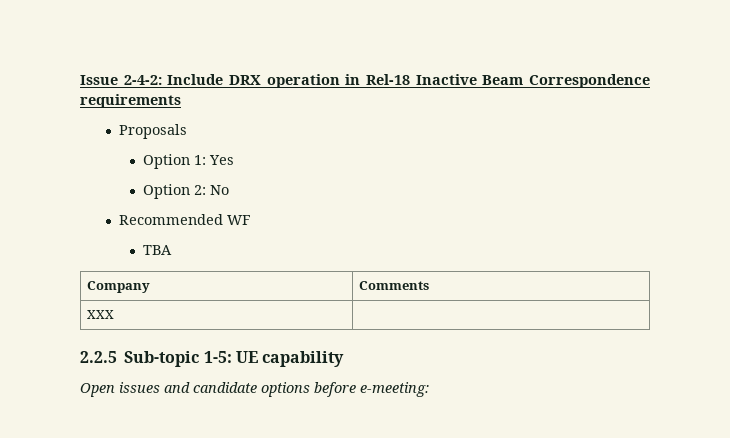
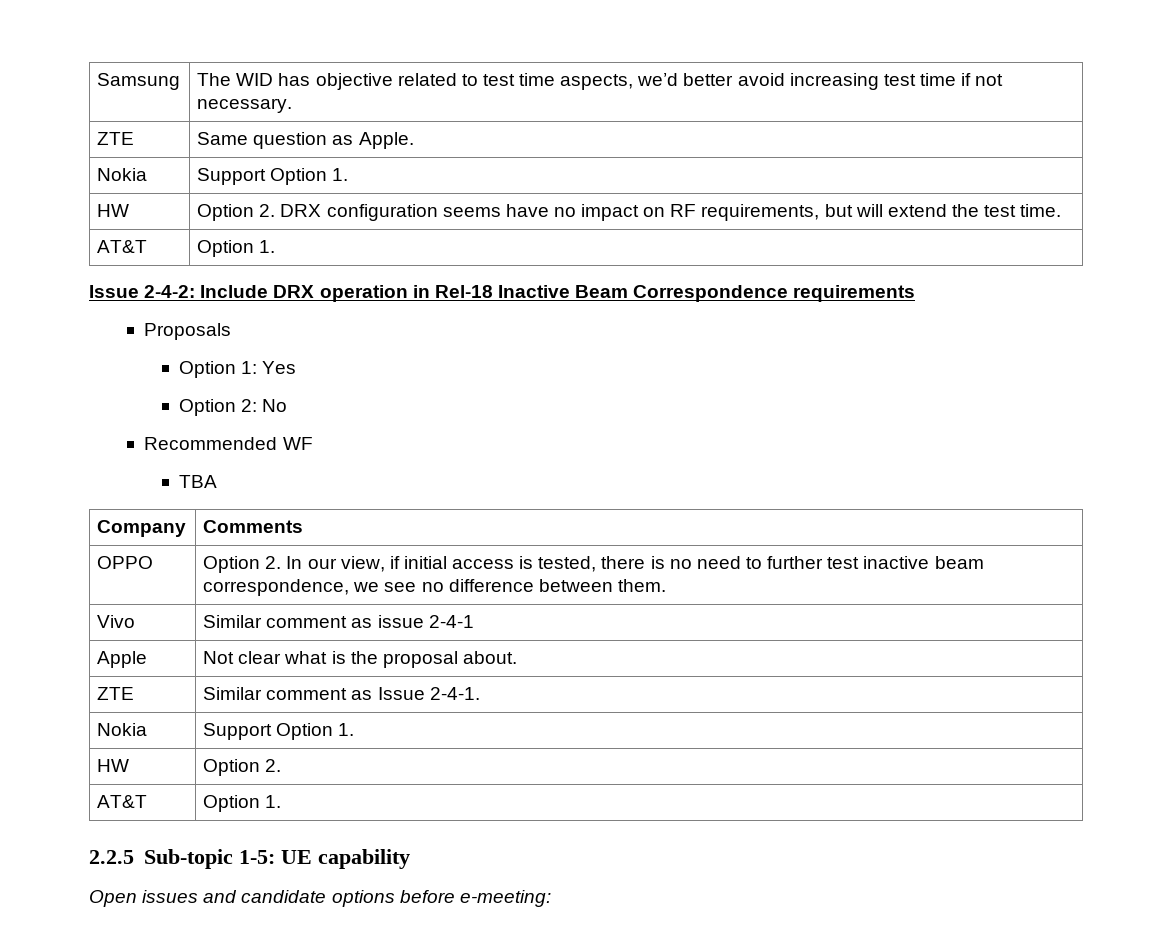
(80, 80) none -> [97,73,181,90] [197,73,1004,90] [197,98,293,113] [97,132,135,145] [197,132,414,149] [97,168,148,181] [197,168,349,185] [97,204,130,217] [197,204,1062,221] [97,240,148,253] [197,240,276,257] Samsung | The WID has objective related to test time aspects, we’d better avoid increasing test time if not necessary. // ZTE | Same question as Apple. // Nokia | Support Option 1. // HW | Option 2. DRX configuration seems have no impact on RF requirements, but will extend the test time. // AT&T | Option 1. //
[86,310,114,319] XXX | -> [97,556,154,569] [203,556,984,573] [203,579,666,596] [97,615,136,628] [203,615,474,628] [97,651,148,668] [203,651,517,668] [97,687,135,700] [203,687,480,700] [97,723,148,736] [203,723,355,740] [97,759,130,772] [203,759,282,776] [97,795,148,808] [203,795,282,812] OPPO | Option 2. In our view, if initial access is tested, there is no need to further test inactive beam correspondence, we see no difference between them. // Vivo | Similar comment as issue 2-4-1 // Apple | Not clear what is the proposal about. // ZTE | Similar comment as Issue 2-4-1. // Nokia | Support Option 1. // HW | Option 2. // AT&T | Option 1.

